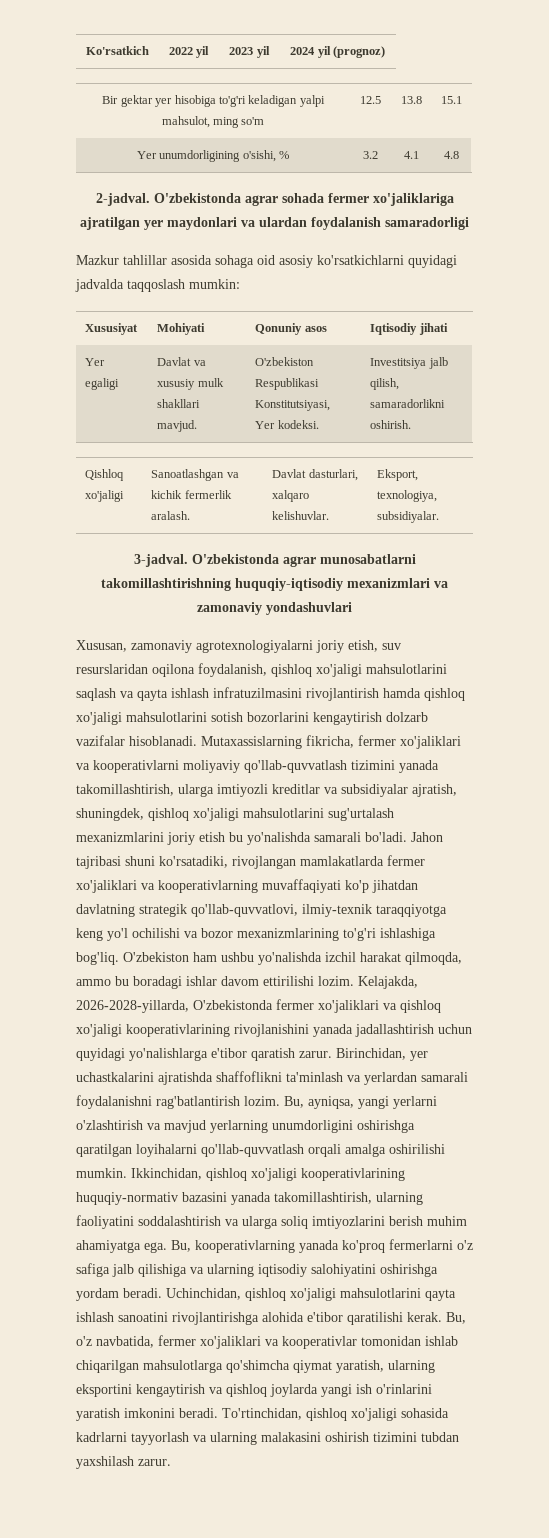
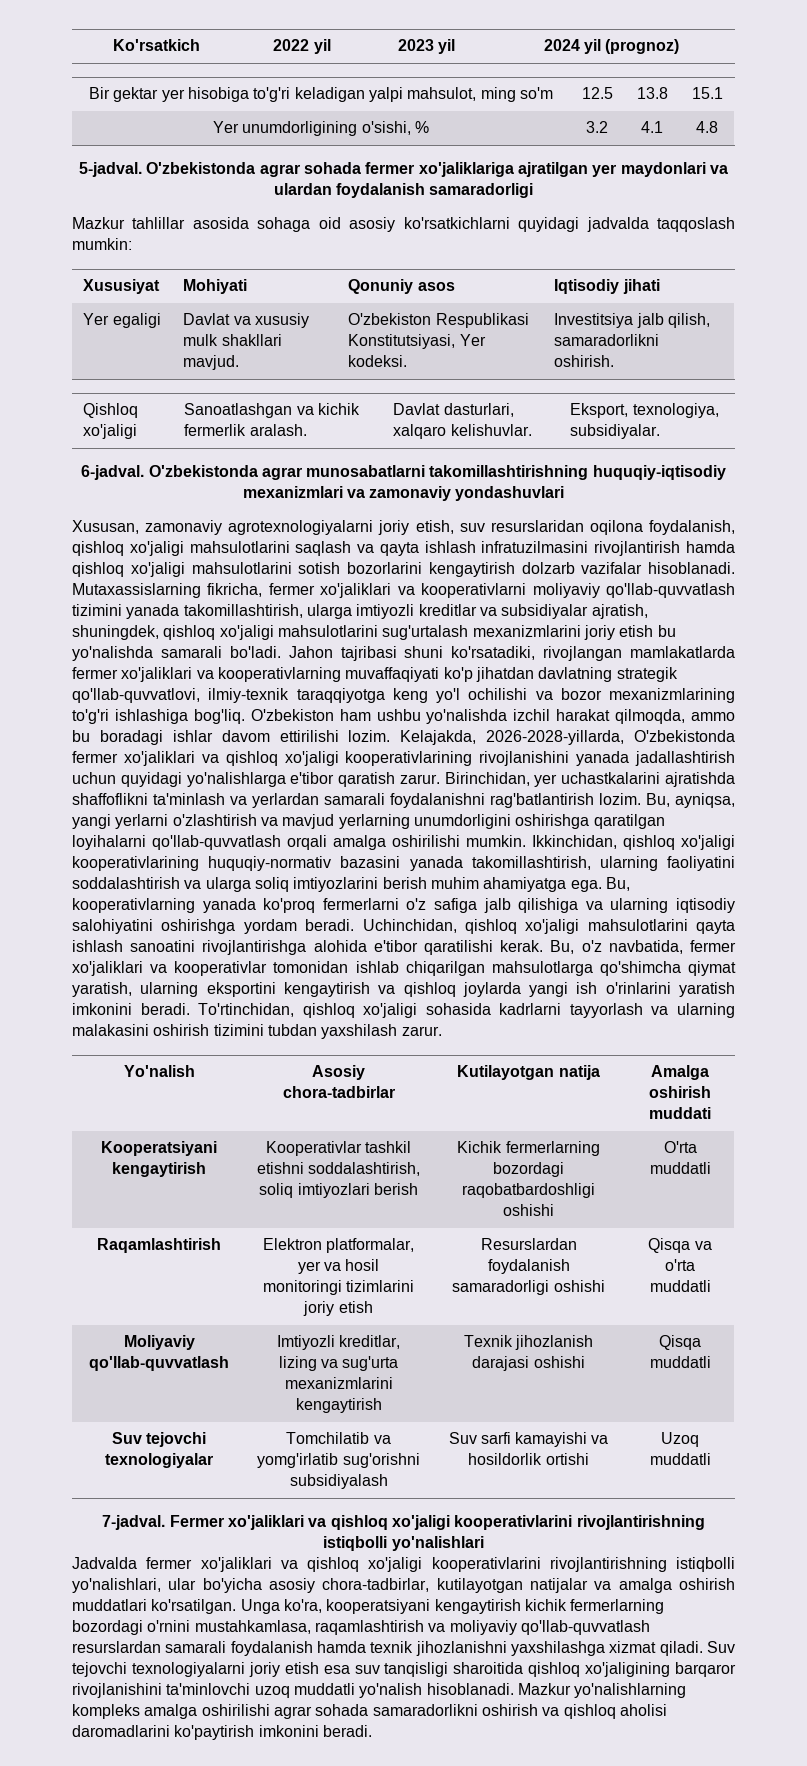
[95,193,150,206] 2-jadval. -> [79,162,143,177] 5-jadval.
[133,554,188,567] 3-jadval. -> [81,465,145,480] 6-jadval.
(171, 1462) none -> [123,1065,195,1077] [312,1065,365,1080] [282,1086,395,1098] [457,1065,600,1080] [651,1065,709,1080] [649,1086,711,1098] [649,1107,711,1119] [101,1141,217,1156] [112,1162,206,1177] [265,1141,412,1156] [256,1162,421,1176] [259,1183,418,1198] [457,1141,600,1156] [493,1162,564,1177] [462,1183,595,1198] [503,1204,554,1216] [663,1141,697,1153] [649,1162,711,1174] [97,1238,221,1253] [262,1238,415,1253] [297,1259,380,1274] [262,1280,415,1295] [303,1301,373,1316] [480,1238,577,1250] [487,1259,570,1274] [452,1280,605,1295] [648,1238,712,1253] [665,1259,695,1271] [649,1280,711,1292] [123,1335,195,1350] [89,1356,229,1371] [276,1335,401,1350] [278,1356,399,1371] [284,1377,393,1389] [295,1398,382,1413] [463,1335,594,1350] [472,1356,585,1371] [659,1335,701,1350] [649,1356,711,1368] [111,1432,207,1447] [105,1453,213,1468] [286,1432,391,1444] [257,1453,420,1468] [289,1474,388,1489] [448,1432,609,1447] [468,1453,589,1465] [661,1432,699,1447] [649,1453,711,1465] [102,1515,705,1530] [323,1536,484,1551] [72,1557,735,1572] [72,1578,736,1593] [72,1599,665,1614] [72,1620,650,1635] [72,1641,736,1656] [72,1662,737,1677] [72,1683,687,1698] [72,1704,667,1719] [72,1725,372,1740] // Yo'nalish | Asosiy chora-tadbirlar | Kutilayotgan natija | Amalga oshirish muddati // Kooperatsiyani kengaytirish | Kooperativlar tashkil etishni soddalashtirish, soliq imtiyozlari berish | Kichik fermerlarning bozordagi raqobatbardoshligi oshishi | O'rta muddatli // Raqamlashtirish | Elektron platformalar, yer va hosil monitoringi tizimlarini joriy etish | Resurslardan foydalanish samaradorligi oshishi | Qisqa va o'rta muddatli // Moliyaviy qo'llab-quvvatlash | Imtiyozli kreditlar, lizing va sug'urta mexanizmlarini kengaytirish | Texnik jihozlanish darajasi oshishi | Qisqa muddatli // Suv tejovchi texnologiyalar | Tomchilatib va yomg'irlatib sug'orishni subsidiyalash | Suv sarfi kamayishi va hosildorlik ortishi | Uzoq muddatli // 7-jadval. Fermer xo'jaliklari va qishloq xo'jaligi kooperativlarini rivojlantirishning istiqbolli yo'nalishlari // Jadvalda fermer xo'jaliklari va qishloq xo'jaligi kooperativlarini rivojlantirishning istiqbolli yo'nalishlari, ular bo'yicha asosiy chora-tadbirlar, kutilayotgan natijalar va amalga oshirish muddatlari ko'rsatilgan. Unga ko'ra, kooperatsiyani kengaytirish kichik fermerlarning bozordagi o'rnini mustahkamlasa, raqamlashtirish va moliyaviy qo'llab-quvvatlash resurslardan samarali foydalanish hamda texnik jihozlanishni yaxshilashga xizmat qiladi. Suv tejovchi texnologiyalarni joriy etish esa suv tanqisligi sharoitida qishloq xo'jaligining barqaror rivojlanishini ta'minlovchi uzoq muddatli yo'nalish hisoblanadi. Mazkur yo'nalishlarning kompleks amalga oshirilishi agrar sohada samaradorlikni oshirish va qishloq aholisi daromadlarini ko'paytirish imkonini beradi.

